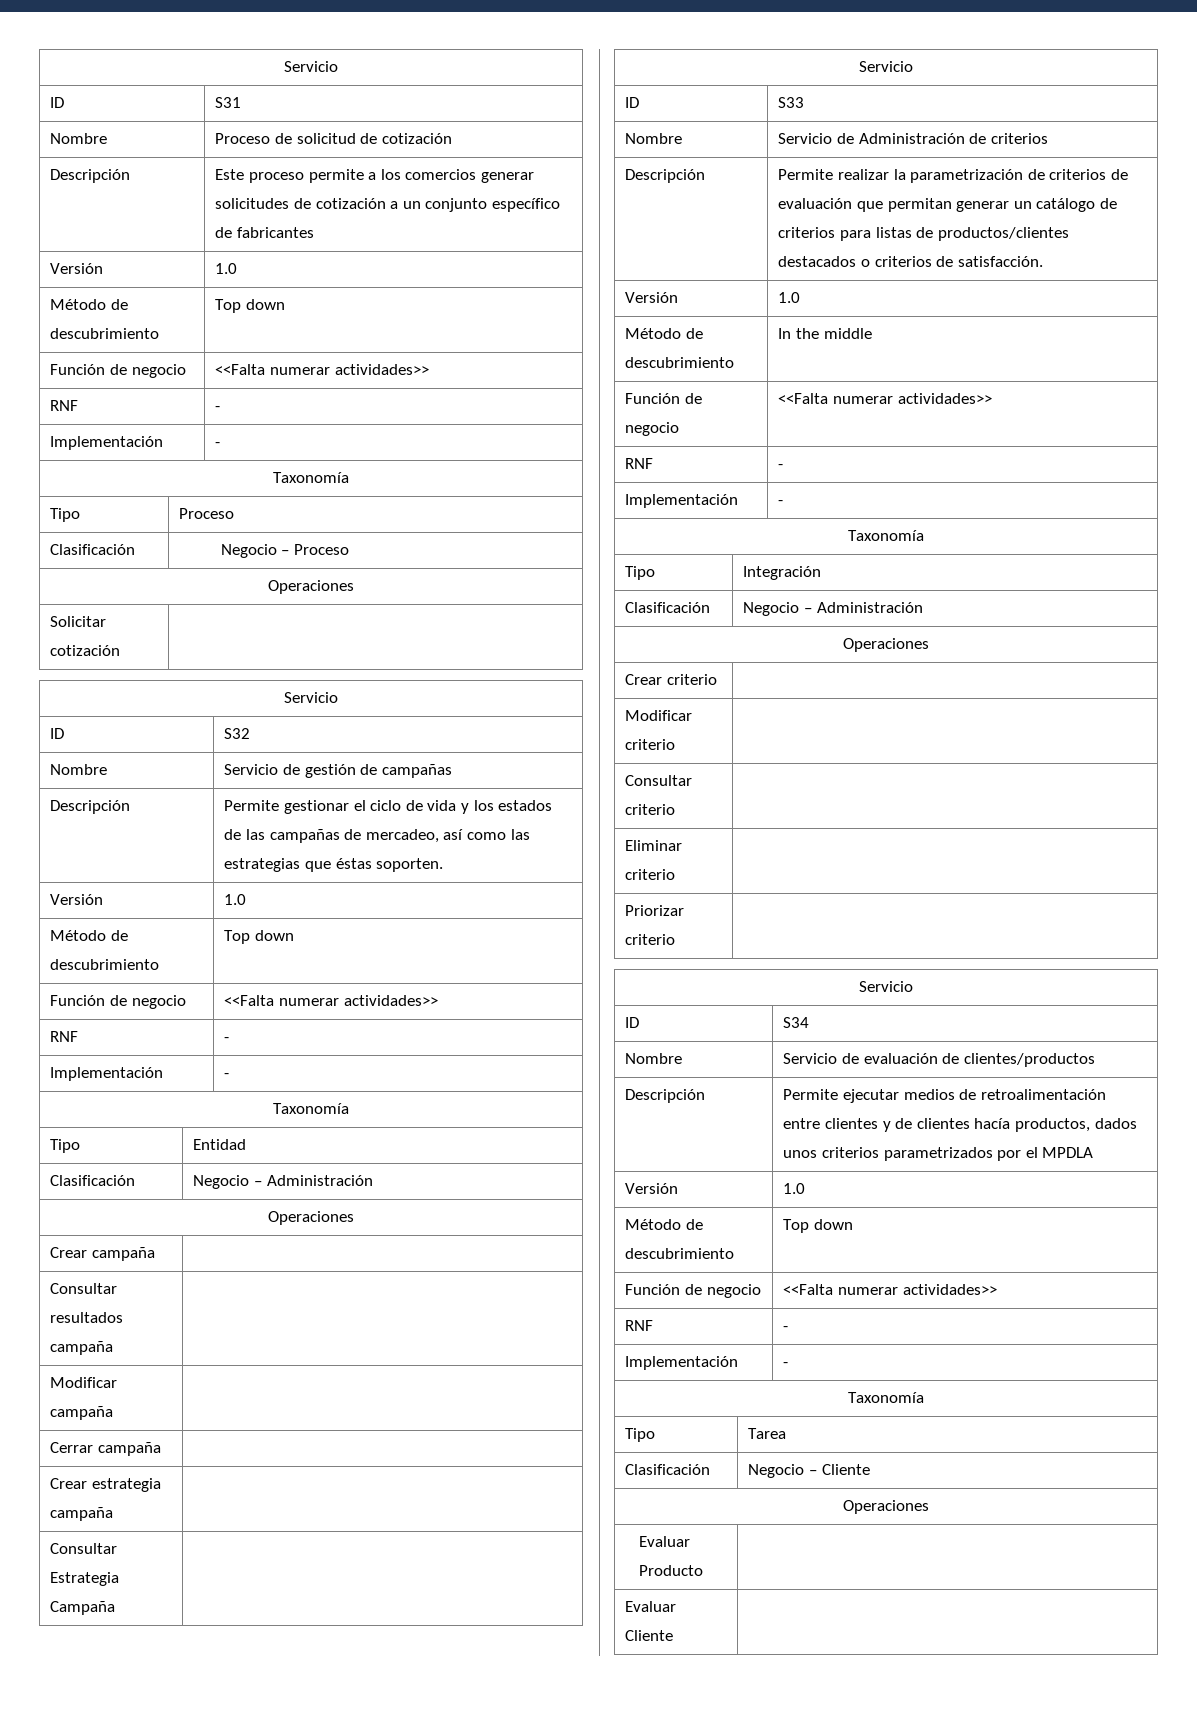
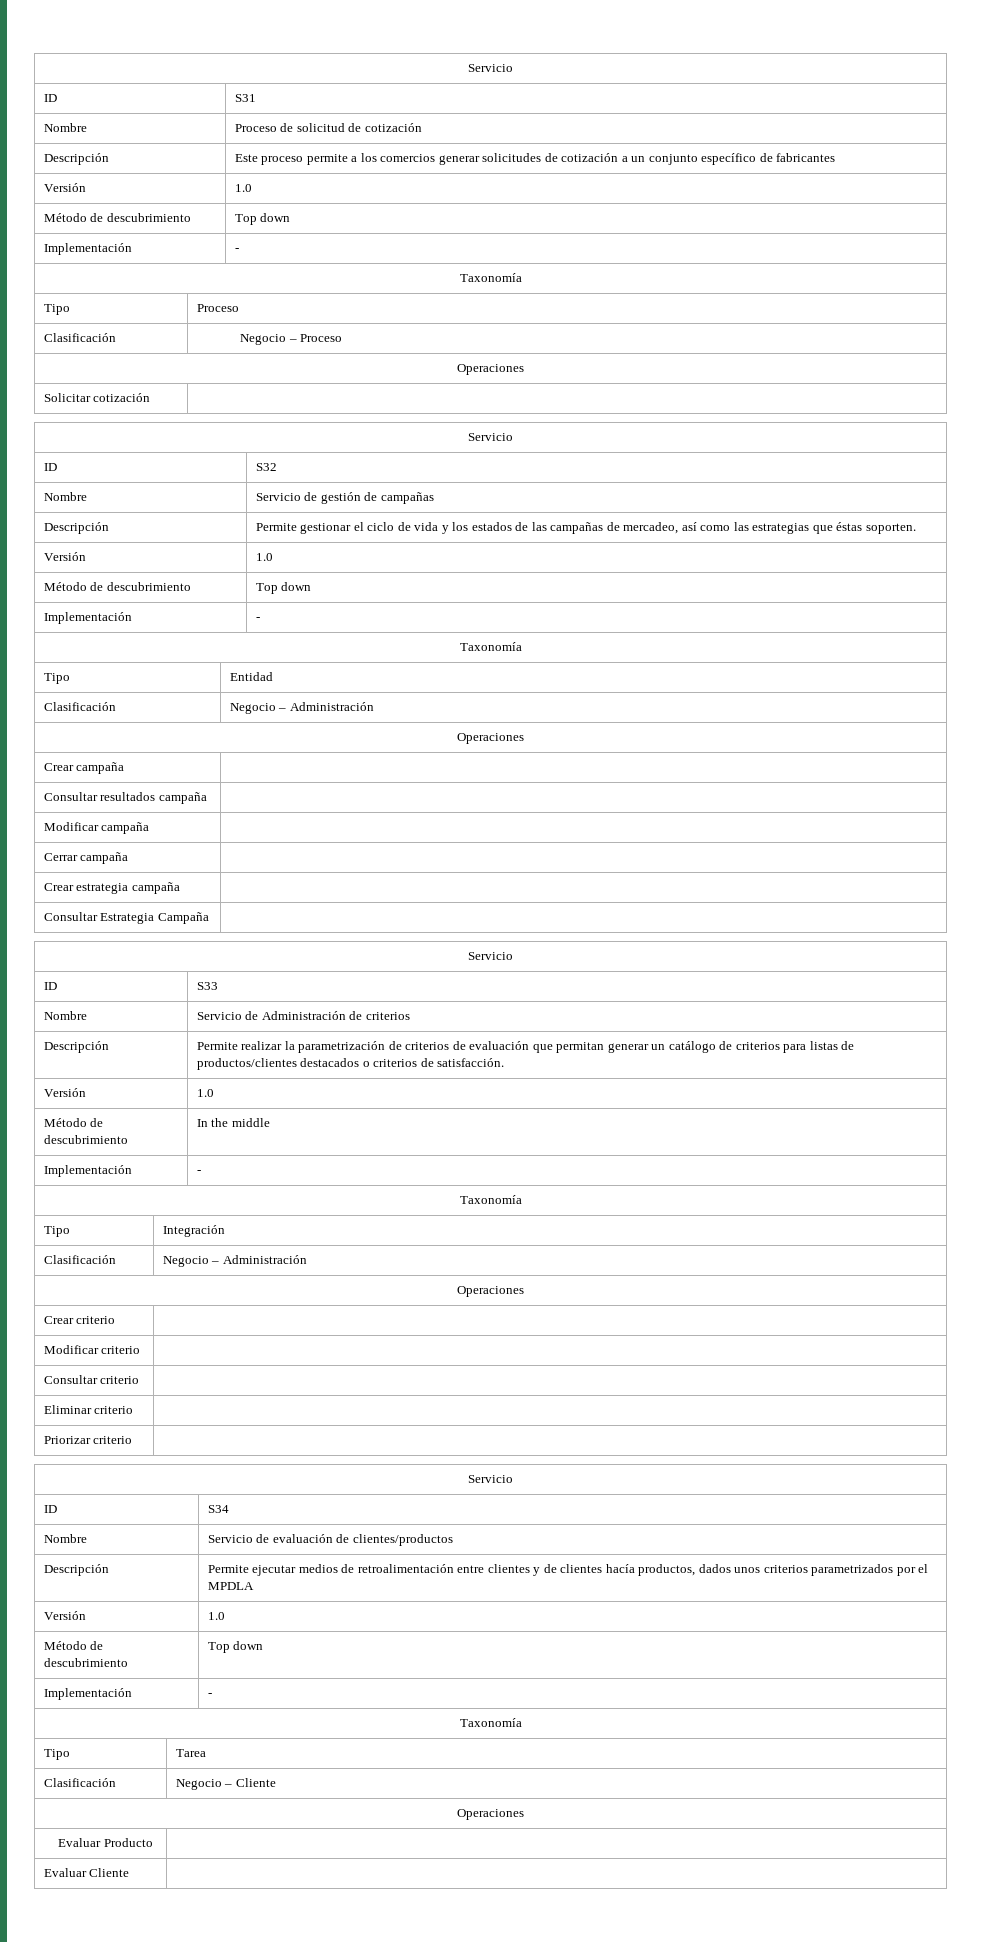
[50,364,186,378] [215,364,429,375] [50,400,79,411] [215,406,221,411] // Función de negocio | <<Falta numerar actividades>> // RNF | - -> (291, 217) none
[50,995,186,1009] [224,995,438,1006] [50,1031,79,1042] [224,1037,230,1042] // Función de negocio | <<Falta numerar actividades>> // RNF | - -> (312, 586) none
[625,393,703,404] [625,422,680,436] [778,393,992,404] [625,458,654,469] [778,464,784,469] // Función de negocio | <<Falta numerar actividades>> // RNF | - -> (270, 1122) none
[625,1284,761,1298] [783,1284,997,1295] [625,1320,654,1331] [783,1326,789,1331] // Función de negocio | <<Falta numerar actividades>> // RNF | - -> (264, 1645) none

